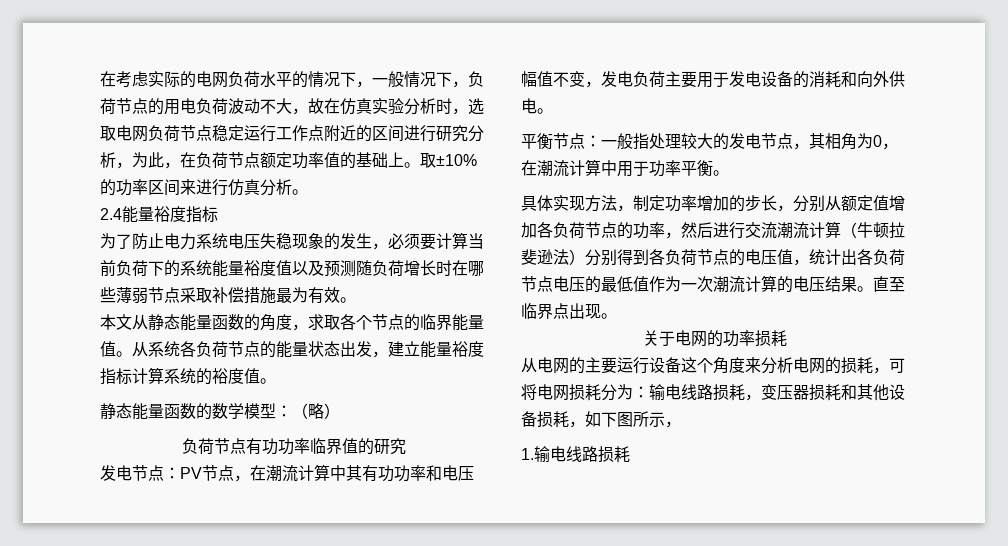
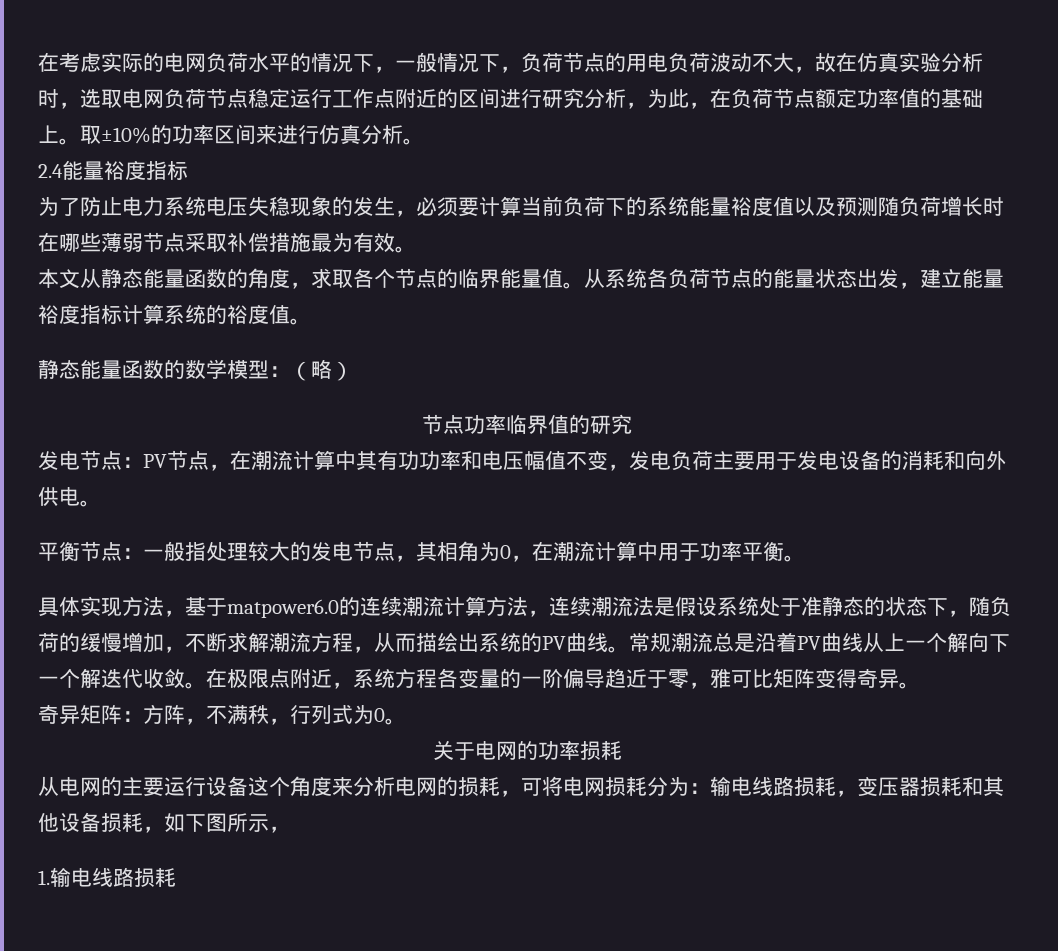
[181,438,278,455] 负荷节点有功 -> [422,414,464,434] 节点
[633,195,905,212] [521,221,905,239] [521,249,905,266] [521,275,905,293] [521,303,601,319] 制定功率增加的步长，分别从额定值增加各负荷节点的功率，然后进行交流潮流计算（牛顿拉斐逊法）分别得到各负荷节点的电压值，统计出各负荷节点电压的最低值作为一次潮流计算的电压结果。直至临界点出现 -> [185,596,1011,618] [38,632,1010,653] [38,668,920,689] [38,704,385,725] 基于matpower6.0的连续潮流计算方法，连续潮流法是假设系统处于准静态的状态下，随负荷的缓慢增加，不断求解潮流方程，从而描绘出系统的PV曲线。常规潮流总是沿着PV曲线从上一个解向下一个解迭代收敛。在极限点附近，系统方程各变量的一阶偏导趋近于零，雅可比矩阵变得奇异。 // 奇异矩阵：方阵，不满秩，行列式为0

